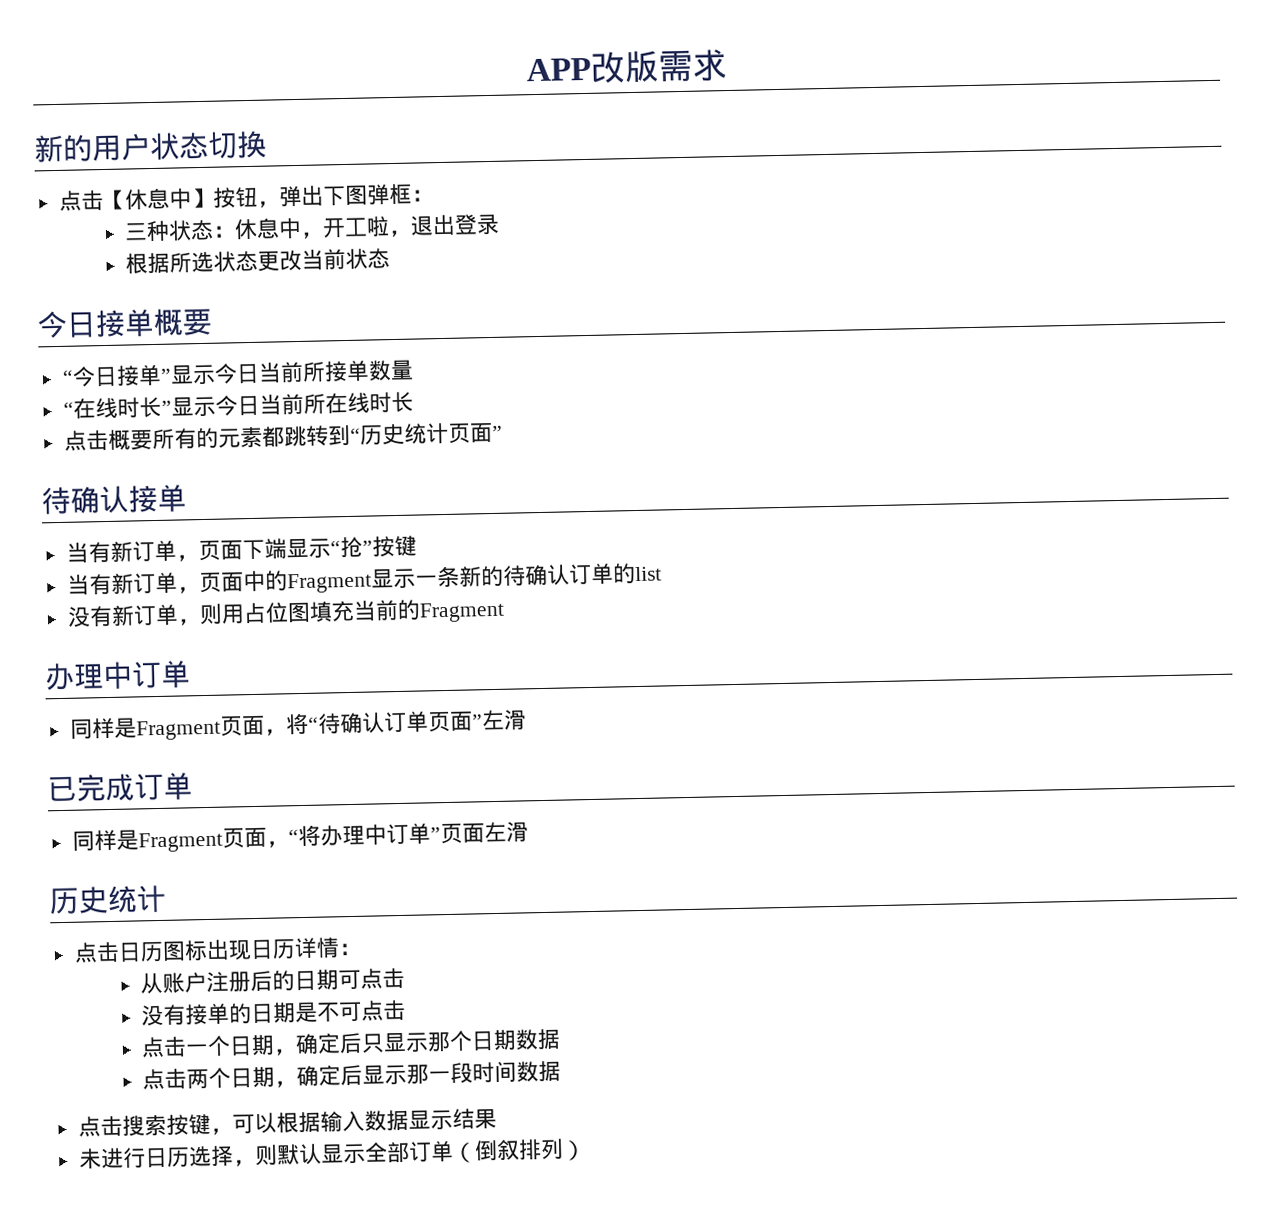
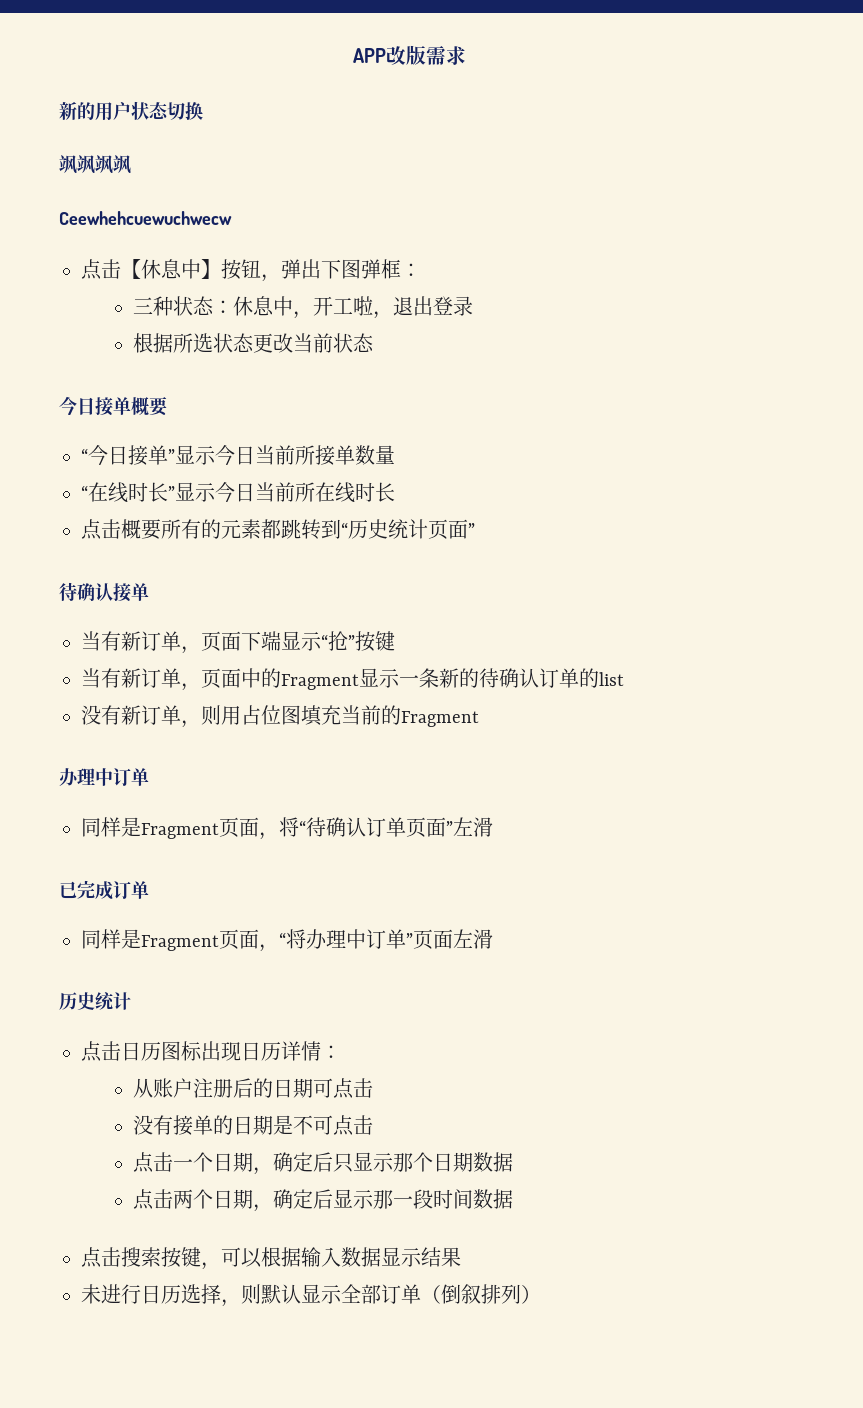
(267, 144) none -> [59,155,131,174] [59,211,232,225] // 飒飒飒飒 // Ceewhehcuewuchwecw

